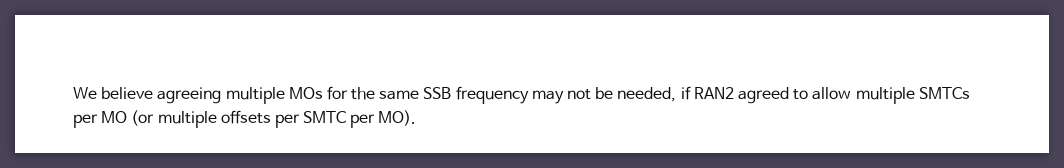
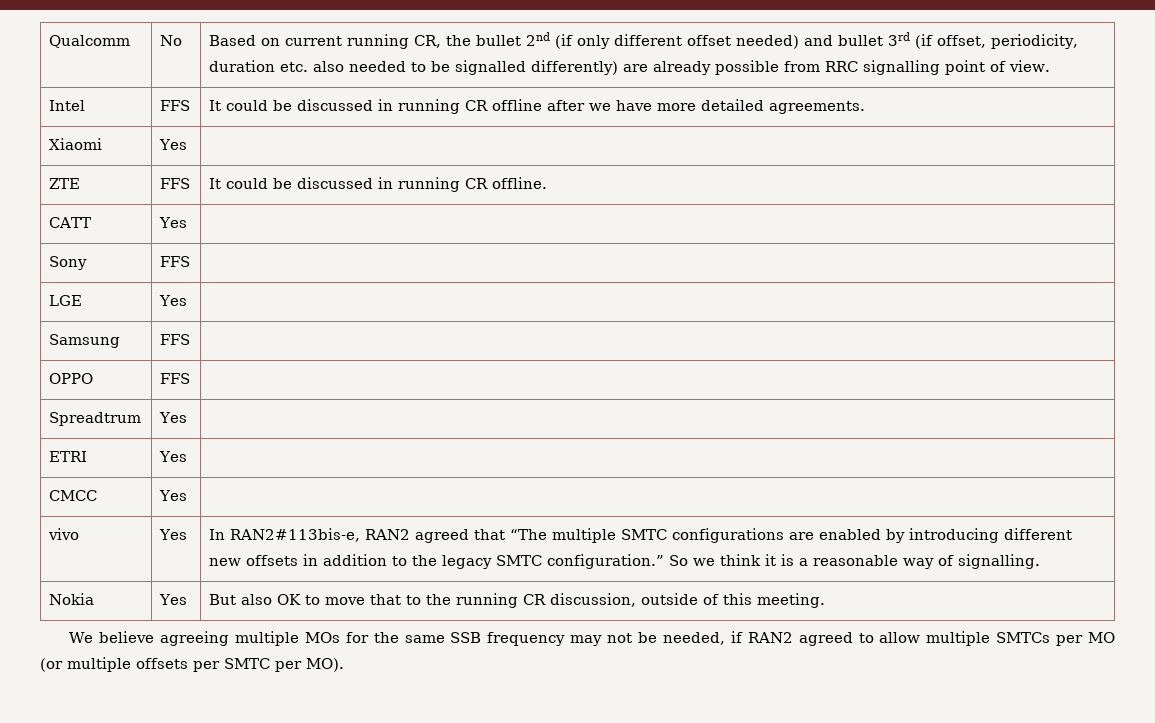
(73, 93) none -> [49,35,131,48] [160,35,183,46] [209,32,1079,49] [209,60,1051,75] [49,100,86,111] [160,100,191,111] [209,99,866,114] [49,138,103,150] [159,139,188,150] [49,178,81,189] [160,178,191,189] [209,177,548,192] [49,217,92,228] [159,217,188,228] [49,256,88,270] [160,256,191,267] [49,295,83,306] [159,295,188,306] [49,334,121,348] [160,334,191,345] [49,373,94,384] [160,373,191,384] [49,412,142,426] [159,412,188,423] [49,451,88,462] [159,451,188,462] [49,490,98,501] [159,490,188,501] [48,528,80,540] [159,529,188,540] [209,528,1073,543] [209,554,1041,569] [49,593,95,605] [159,594,188,605] [209,593,826,608] Qualcomm | No | Based on current running CR, the bullet 2nd (if only different offset needed) and bullet 3rd (if offset, periodicity, duration etc. also needed to be signalled differently) are already possible from RRC signalling point of view. // Intel | FFS | It could be discussed in running CR offline after we have more detailed agreements. // Xiaomi | Yes | // ZTE | FFS | It could be discussed in running CR offline. // CATT | Yes | // Sony | FFS | // LGE | Yes | // Samsung | FFS | // OPPO | FFS | // Spreadtrum | Yes | // ETRI | Yes | // CMCC | Yes | // vivo | Yes | In RAN2#113bis-e, RAN2 agreed that “The multiple SMTC configurations are enabled by introducing different new offsets in addition to the legacy SMTC configuration.” So we think it is a reasonable way of signalling. // Nokia | Yes | But also OK to move that to the running CR discussion, outside of this meeting. //

